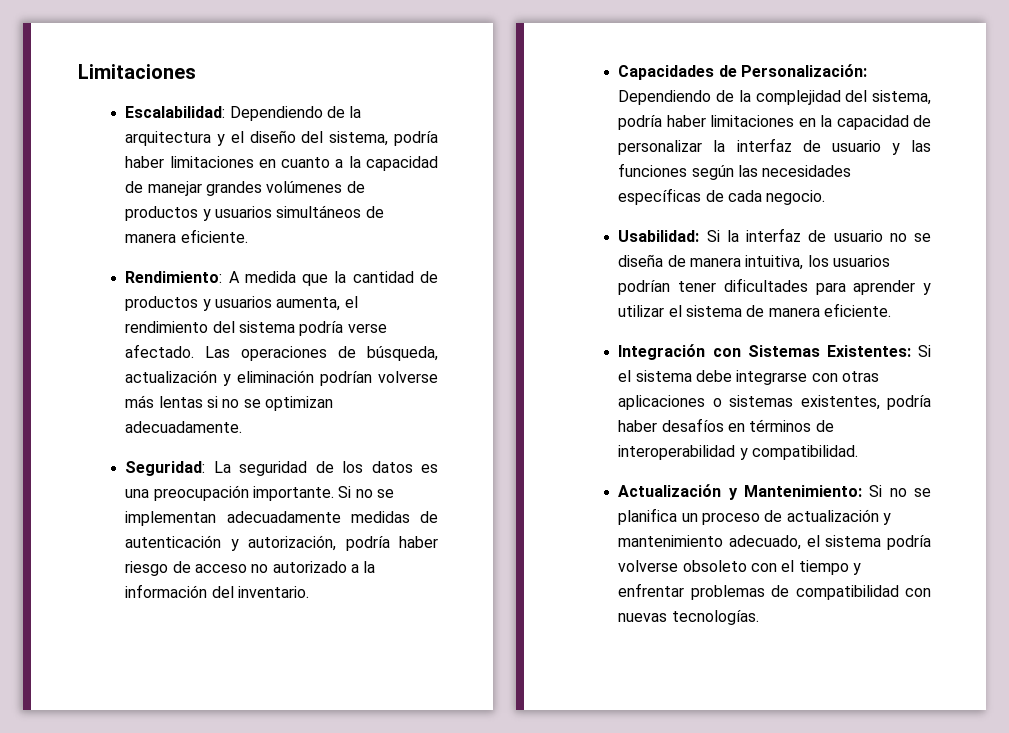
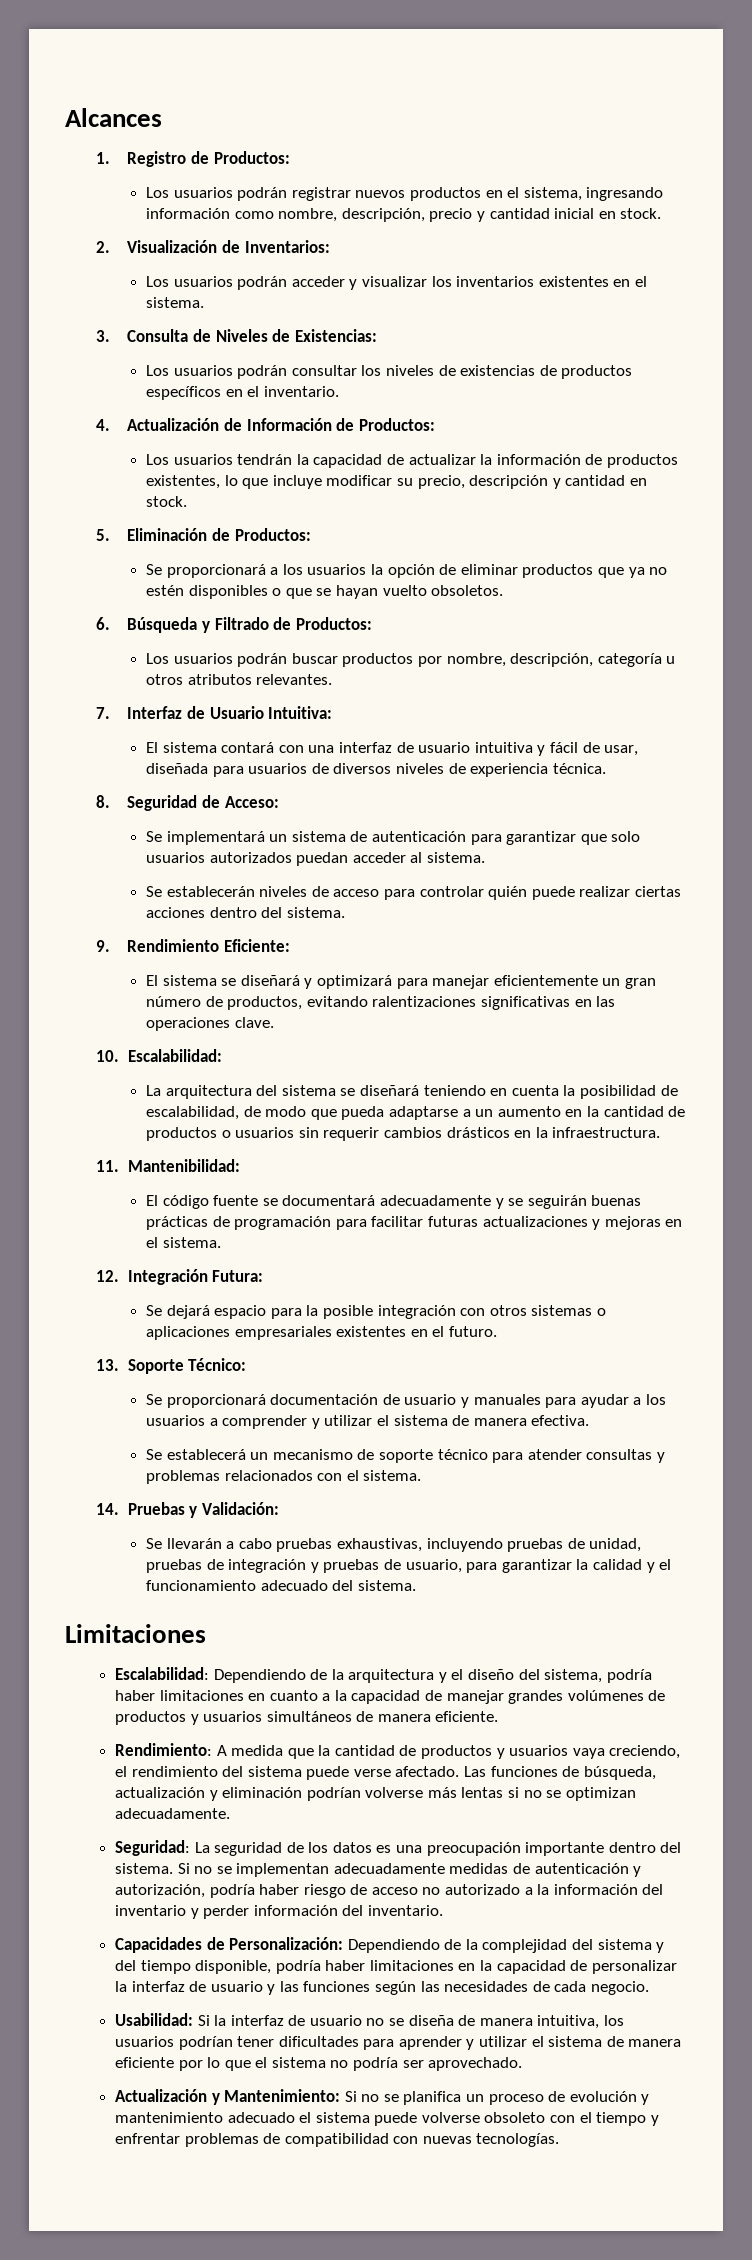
(78, 71) none -> [65,108,162,127] [96,151,290,167] [146,187,664,201] [146,208,662,222] [96,240,330,253] [146,276,648,290] [146,297,205,308] [96,329,377,342] [146,365,633,379] [146,386,339,400] [96,418,435,431] [146,454,679,468] [146,475,648,489] [146,496,188,507] [96,528,311,541] [146,564,668,578] [146,585,504,599] [96,617,372,633] [146,653,676,667] [146,674,333,685] [96,706,333,719] [146,742,639,756] [146,763,606,777] [96,795,279,811] [146,831,641,845] [146,852,486,866] [146,886,682,900] [146,907,345,918] [96,939,291,952] [146,975,657,989] [146,996,616,1010] [146,1017,274,1031] [96,1049,222,1062] [146,1085,678,1099] [146,1106,686,1120] [146,1127,661,1141] [96,1159,240,1172] [146,1195,642,1209] [146,1216,683,1230] [146,1237,221,1248] [96,1269,264,1285] [146,1305,607,1319] [146,1326,498,1340] [96,1358,247,1374] [146,1394,667,1408] [146,1415,590,1429] [146,1449,666,1463] [146,1470,422,1484] [96,1502,279,1518] [146,1538,642,1552] [146,1559,672,1573] [146,1580,416,1591] Alcances // 1. Registro de Productos: // Los usuarios podrán registrar nuevos productos en el sistema, ingresando información como nombre, descripción, precio y cantidad inicial en stock. // 2. Visualización de Inventarios: // Los usuarios podrán acceder y visualizar los inventarios existentes en el sistema. // 3. Consulta de Niveles de Existencias: // Los usuarios podrán consultar los niveles de existencias de productos específicos en el inventario. // 4. Actualización de Información de Productos: // Los usuarios tendrán la capacidad de actualizar la información de productos existentes, lo que incluye modificar su precio, descripción y cantidad en stock. // 5. Eliminación de Productos: // Se proporcionará a los usuarios la opción de eliminar productos que ya no estén disponibles o que se hayan vuelto obsoletos. // 6. Búsqueda y Filtrado de Productos: // Los usuarios podrán buscar productos por nombre, descripción, categoría u otros atributos relevantes. // 7. Interfaz de Usuario Intuitiva: // El sistema contará con una interfaz de usuario intuitiva y fácil de usar, diseñada para usuarios de diversos niveles de experiencia técnica. // 8. Seguridad de Acceso: // Se implementará un sistema de autenticación para garantizar que solo usuarios autorizados puedan acceder al sistema. // Se establecerán niveles de acceso para controlar quién puede realizar ciertas acciones dentro del sistema. // 9. Rendimiento Eficiente: // El sistema se diseñará y optimizará para manejar eficientemente un gran número de productos, evitando ralentizaciones significativas en las operaciones clave. // 10. Escalabilidad: // La arquitectura del sistema se diseñará teniendo en cuenta la posibilidad de escalabilidad, de modo que pueda adaptarse a un aumento en la cantidad de productos o usuarios sin requerir cambios drásticos en la infraestructura. // 11. Mantenibilidad: // El código fuente se documentará adecuadamente y se seguirán buenas prácticas de programación para facilitar futuras actualizaciones y mejoras en el sistema. // 12. Integración Futura: // Se dejará espacio para la posible integración con otros sistemas o aplicaciones empresariales existentes en el futuro. // 13. Soporte Técnico: // Se proporcionará documentación de usuario y manuales para ayudar a los usuarios a comprender y utilizar el sistema de manera efectiva. // Se establecerá un mecanismo de soporte técnico para atender consultas y problemas relacionados con el sistema. // 14. Pruebas y Validación: // Se llevarán a cabo pruebas exhaustivas, incluyendo pruebas de unidad, pruebas de integración y pruebas de usuario, para garantizar la calidad y el funcionamiento adecuado del sistema. //
[276,297,341,311] aumenta, -> [572,1745,681,1759] vaya creciendo,
[299,321,344,336] podría -> [306,1766,350,1780] puede
[241,346,328,361] operaciones -> [490,1766,558,1777] funciones
[253,486,335,501] importante. -> [525,1842,682,1856] [114,1863,173,1874] importante dentro del sistema.
(234, 592) none -> [114,1905,364,1919] inventario y perder información del
[872,90,931,105] sistema, -> [597,1939,665,1953] [114,1960,272,1974] sistema y del tiempo disponible,
[618,188,702,205] específicas -> (529, 1986) none
[823,303,891,317] [618,344,931,360] [618,370,879,385] [618,395,931,410] [618,418,834,432] [618,445,859,460] eficiente. // Integración con Sistemas Existentes: Si el sistema debe integrarse con otras aplicaciones o sistemas existentes, podría haber desafíos en términos de interoperabilidad y compatibilidad. -> [114,2057,523,2071] eficiente por lo que el sistema no podría ser aprovechado.
[786,509,879,522] actualización -> [569,2091,637,2102] evolución
[729,535,931,550] adecuado, el sistema podría -> [227,2112,418,2126] adecuado el sistema puede

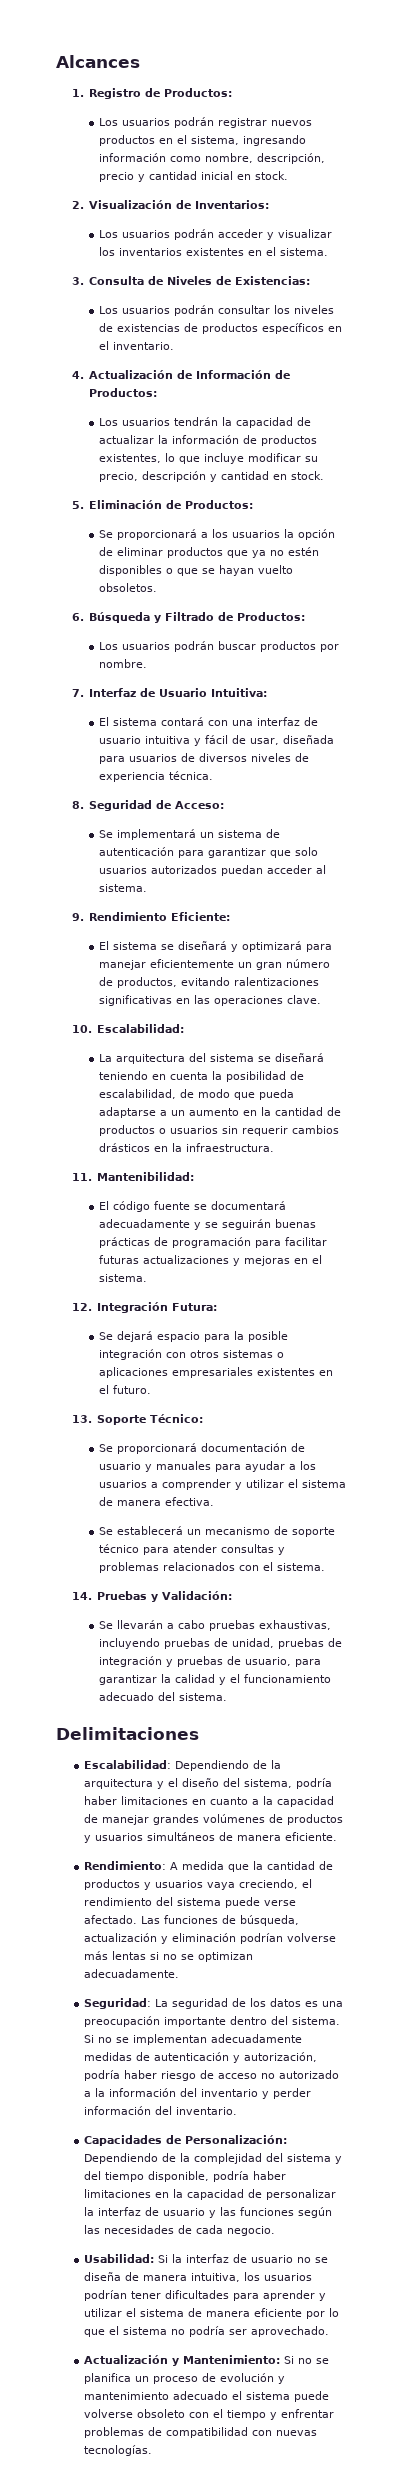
[446,653,676,667] [146,674,333,685] nombre, descripción, categoría u otros atributos relevantes. -> [99,659,148,668] nombre.
[146,886,682,900] [146,907,345,918] // Se establecerán niveles de acceso para controlar quién puede realizar ciertas acciones dentro del sistema. -> (148, 888) none
[65,1624,206,1643] Limitaciones -> [56,1727,199,1740] Delimitaciones

